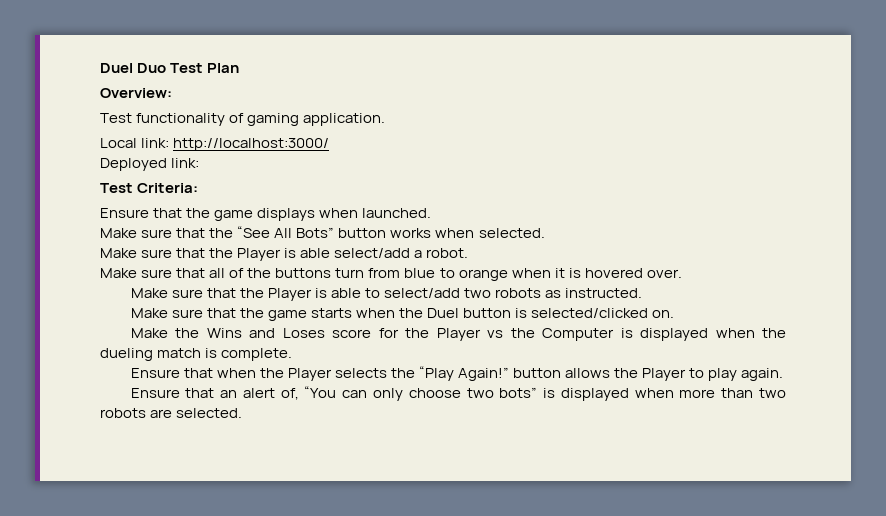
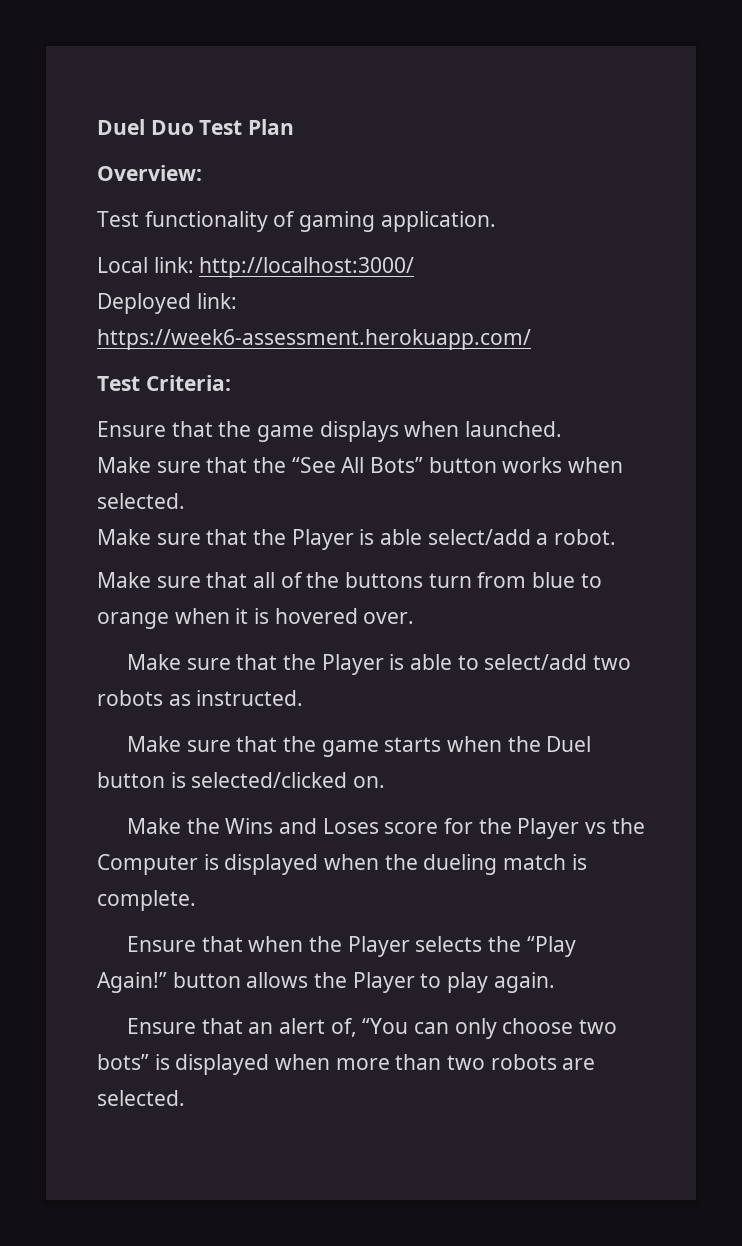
(200, 163) none -> [97,329,531,350] https://week6-assessment.herokuapp.com/

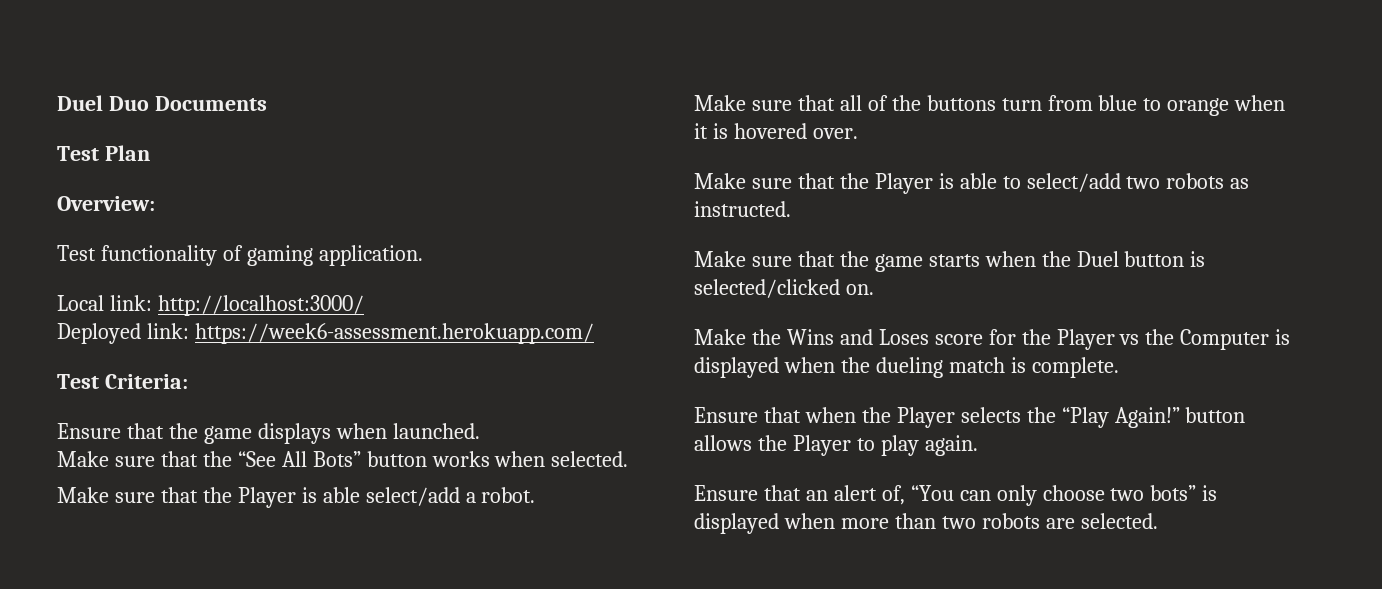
(194, 127) none -> [154,96,267,111] Documents //

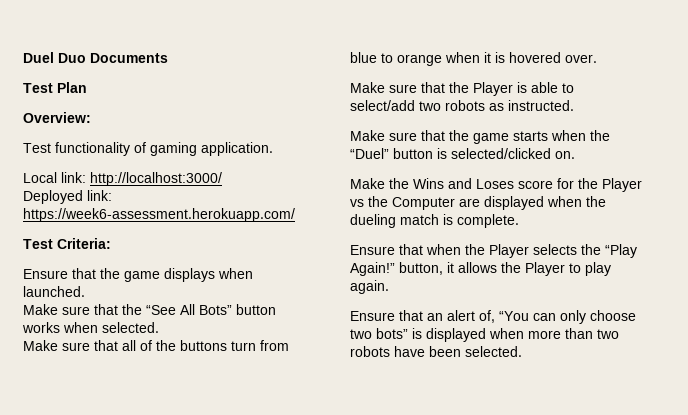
[57,487,536,508] // Make sure that the Player is able select/add a robot. -> (159, 327) none
[1076,251,1119,267] Duel -> [350,148,389,159] “Duel”
[1275,329,1291,345] is -> [459,198,480,207] are
[1185,407,1246,423] button -> [399,262,454,275] button, it
[1045,518,1075,529] are -> [394,346,461,357] have been

